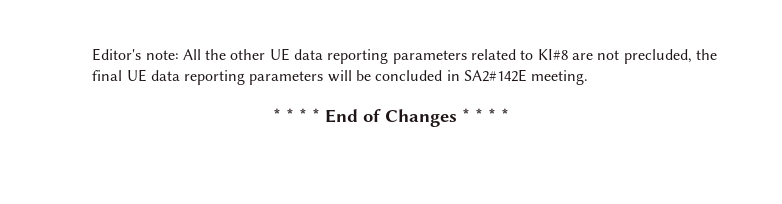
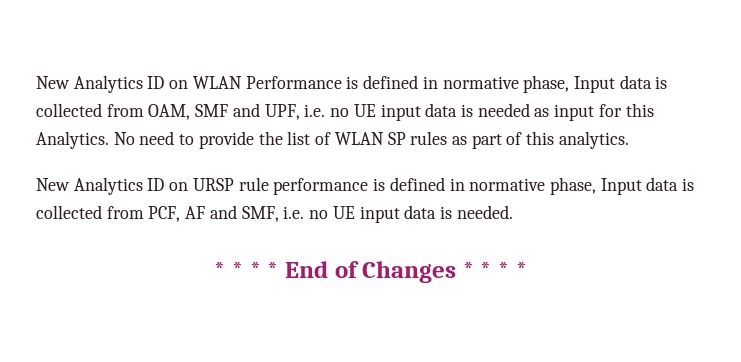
[92,48,717,64] [92,69,589,85] Editor's note: All the other UE data reporting parameters related to KI#8 are not precluded, the final UE data reporting parameters will be concluded in SA2#142E meeting. -> [36,75,668,93] [36,103,654,121] [36,131,629,149] [36,177,695,195] [36,205,513,223] New Analytics ID on WLAN Performance is defined in normative phase, Input data is collected from OAM, SMF and UPF, i.e. no UE input data is needed as input for this Analytics. No need to provide the list of WLAN SP rules as part of this analytics. // New Analytics ID on URSP rule performance is defined in normative phase, Input data is collected from PCF, AF and SMF, i.e. no UE input data is needed.

